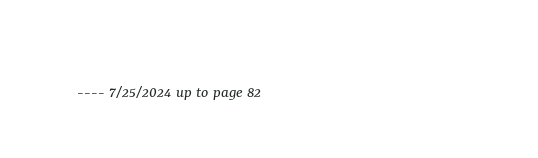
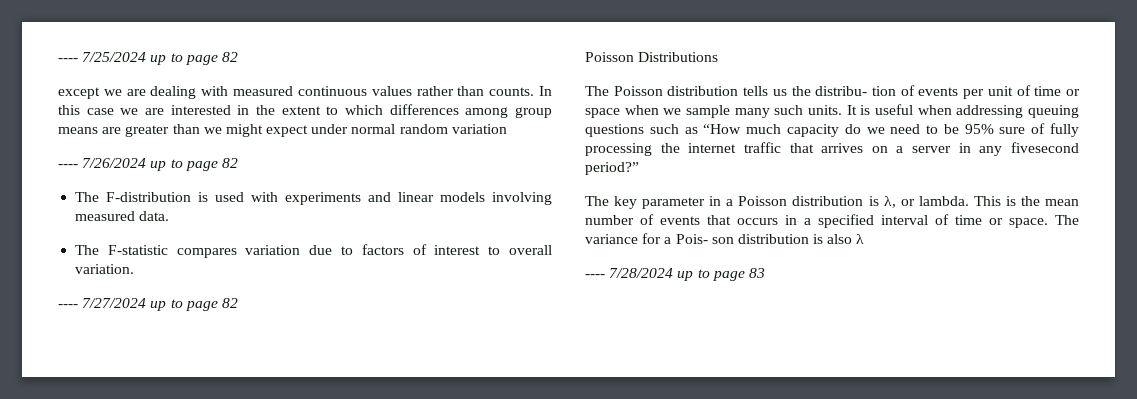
(262, 93) none -> [58,86,552,99] [58,104,552,118] [58,124,507,137] [58,158,238,171] [75,192,552,205] [75,211,170,221] [75,244,552,258] [75,264,135,274] [58,298,238,311] [585,52,719,62] [585,85,1080,99] [585,104,1079,118] [585,123,1079,137] [585,142,1079,156] [585,162,639,175] [585,196,1079,209] [585,214,1079,228] [585,233,865,244] [585,268,765,281] // except we are dealing with measured continuous values rather than counts. In this case we are interested in the extent to which differences among group means are greater than we might expect under normal random variation // ---- 7/26/2024 up to page 82 // The F-distribution is used with experiments and linear models involving measured data. // The F-statistic compares variation due to factors of interest to overall variation. // ---- 7/27/2024 up to page 82 // Poisson Distributions // The Poisson distribution tells us the distribu‐ tion of events per unit of time or space when we sample many such units. It is useful when addressing queuing questions such as “How much capacity do we need to be 95% sure of fully processing the internet traffic that arrives on a server in any fivesecond period?” // The key parameter in a Poisson distribution is λ, or lambda. This is the mean number of events that occurs in a specified interval of time or space. The variance for a Pois‐ son distribution is also λ // ---- 7/28/2024 up to page 83

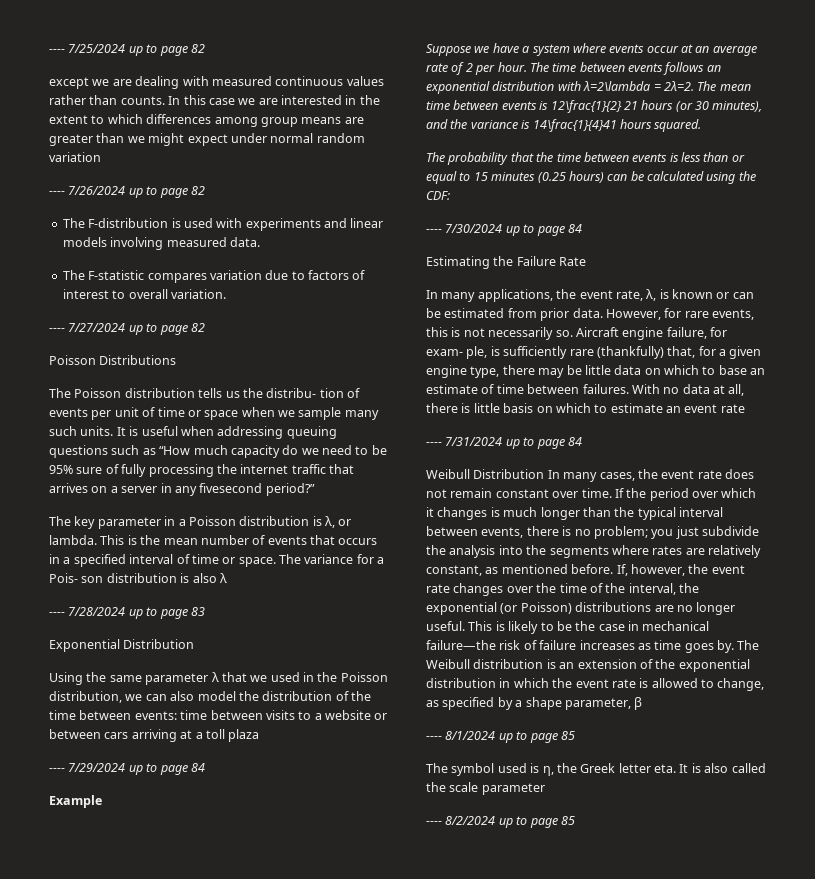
(765, 273) none -> [49,639,195,652] [49,672,388,685] [49,691,371,703] [49,710,388,720] [49,729,260,742] [49,763,205,775] [49,795,102,808] [426,43,757,56] [426,62,721,75] [426,81,751,94] [426,100,763,113] [426,119,702,132] [426,152,745,165] [426,171,756,184] [426,191,450,200] [426,224,582,236] [426,256,587,269] [426,289,754,302] [426,308,754,321] [426,327,727,340] [426,346,762,359] [426,365,766,378] [426,384,745,396] [426,403,745,413] [426,437,582,449] [426,469,754,482] [426,488,757,501] [426,507,723,520] [426,526,759,539] [426,545,761,558] [426,564,745,576] [426,583,699,596] [426,602,736,615] [426,621,710,634] [426,640,760,653] [426,659,750,672] [426,678,765,691] [426,697,643,710] [426,731,575,743] [426,763,766,776] [426,782,545,795] [426,816,575,828] // Exponential Distribution // Using the same parameter λ that we used in the Poisson distribution, we can also model the distribution of the time between events: time between visits to a website or between cars arriving at a toll plaza // ---- 7/29/2024 up to page 84 // Example // Suppose we have a system where events occur at an average rate of 2 per hour. The time between events follows an exponential distribution with λ=2\lambda = 2λ=2. The mean time between events is 12\frac{1}{2} 21 hours (or 30 minutes), and the variance is 14\frac{1}{4}41 hours squared. // The probability that the time between events is less than or equal to 15 minutes (0.25 hours) can be calculated using the CDF: // ---- 7/30/2024 up to page 84 // Estimating the Failure Rate // In many applications, the event rate, λ, is known or can be estimated from prior data. However, for rare events, this is not necessarily so. Aircraft engine failure, for exam‐ ple, is sufficiently rare (thankfully) that, for a given engine type, there may be little data on which to base an estimate of time between failures. With no data at all, there is little basis on which to estimate an event rate // ---- 7/31/2024 up to page 84 // Weibull Distribution In many cases, the event rate does not remain constant over time. If the period over which it changes is much longer than the typical interval between events, there is no problem; you just subdivide the analysis into the segments where rates are relatively constant, as mentioned before. If, however, the event rate changes over the time of the interval, the exponential (or Poisson) distributions are no longer useful. This is likely to be the case in mechanical failure—the risk of failure increases as time goes by. The Weibull distribution is an extension of the exponential distribution in which the event rate is allowed to change, as specified by a shape parameter, β // ---- 8/1/2024 up to page 85 // The symbol used is η, the Greek letter eta. It is also called the scale parameter // ---- 8/2/2024 up to page 85

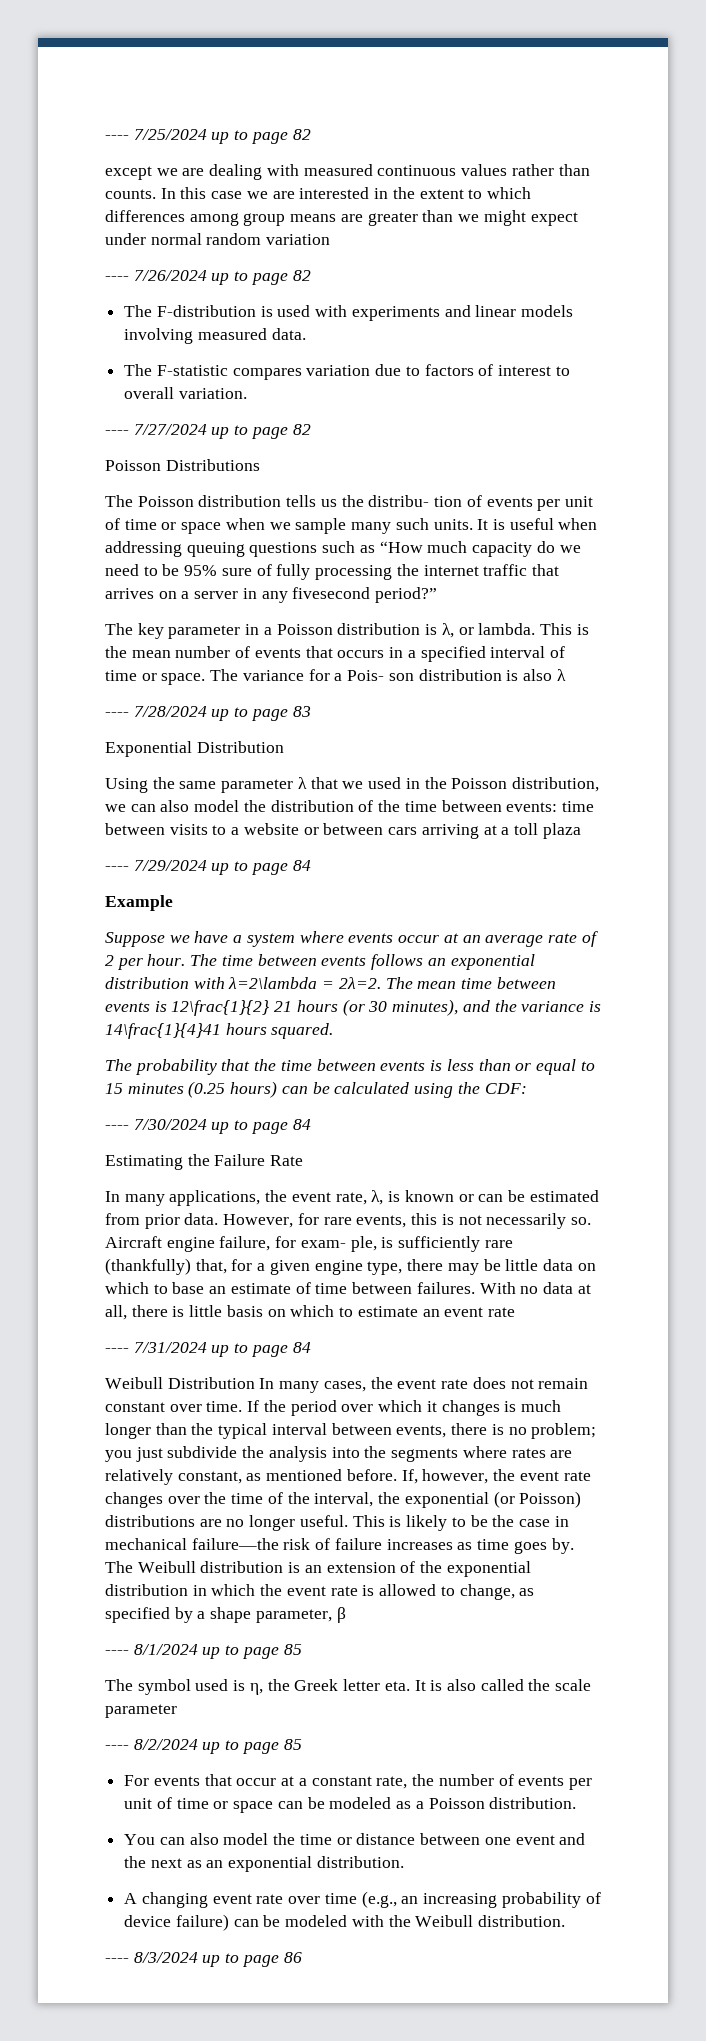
(575, 820) none -> [124,1774,592,1790] [124,1797,577,1813] [124,1833,586,1845] [124,1856,404,1872] [124,1891,601,1908] [124,1914,566,1931] [105,1952,302,1967] // For events that occur at a constant rate, the number of events per unit of time or space can be modeled as a Poisson distribution. // You can also model the time or distance between one event and the next as an exponential distribution. // A changing event rate over time (e.g., an increasing probability of device failure) can be modeled with the Weibull distribution. // ---- 8/3/2024 up to page 86

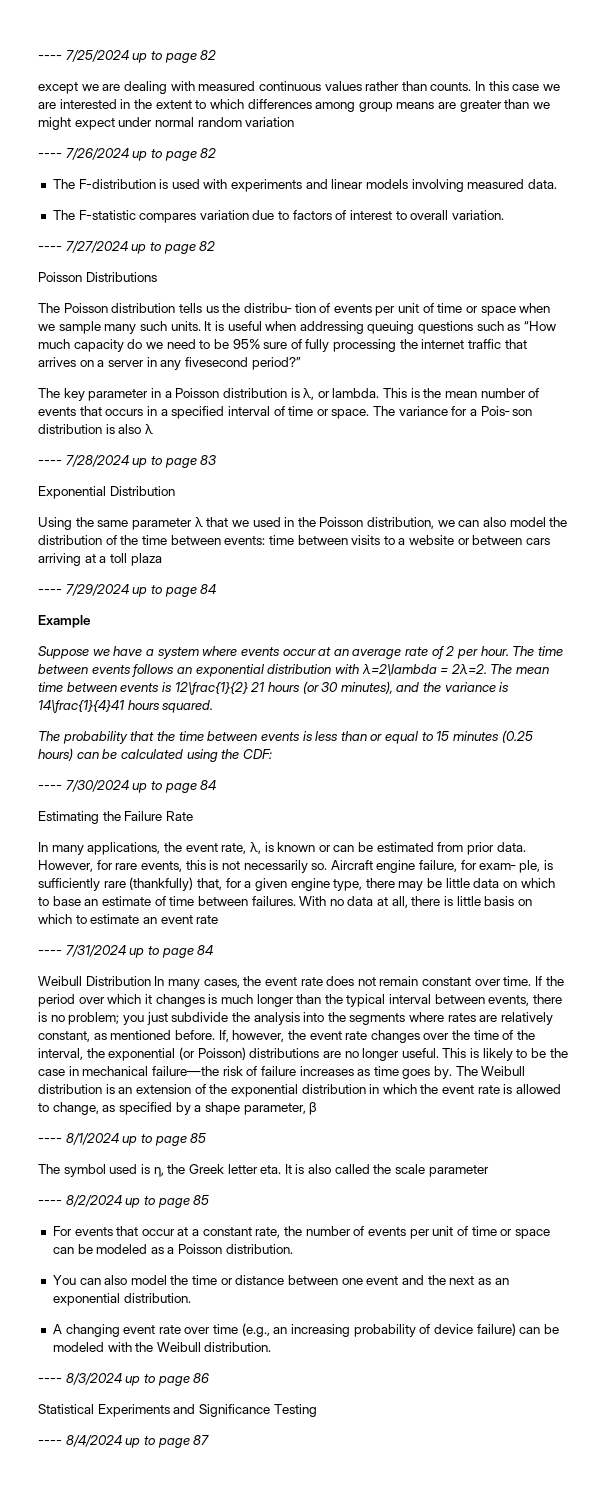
(302, 1957) none -> [38,1404,317,1417] [38,1435,210,1448] // Statistical Experiments and Significance Testing // ---- 8/4/2024 up to page 87

